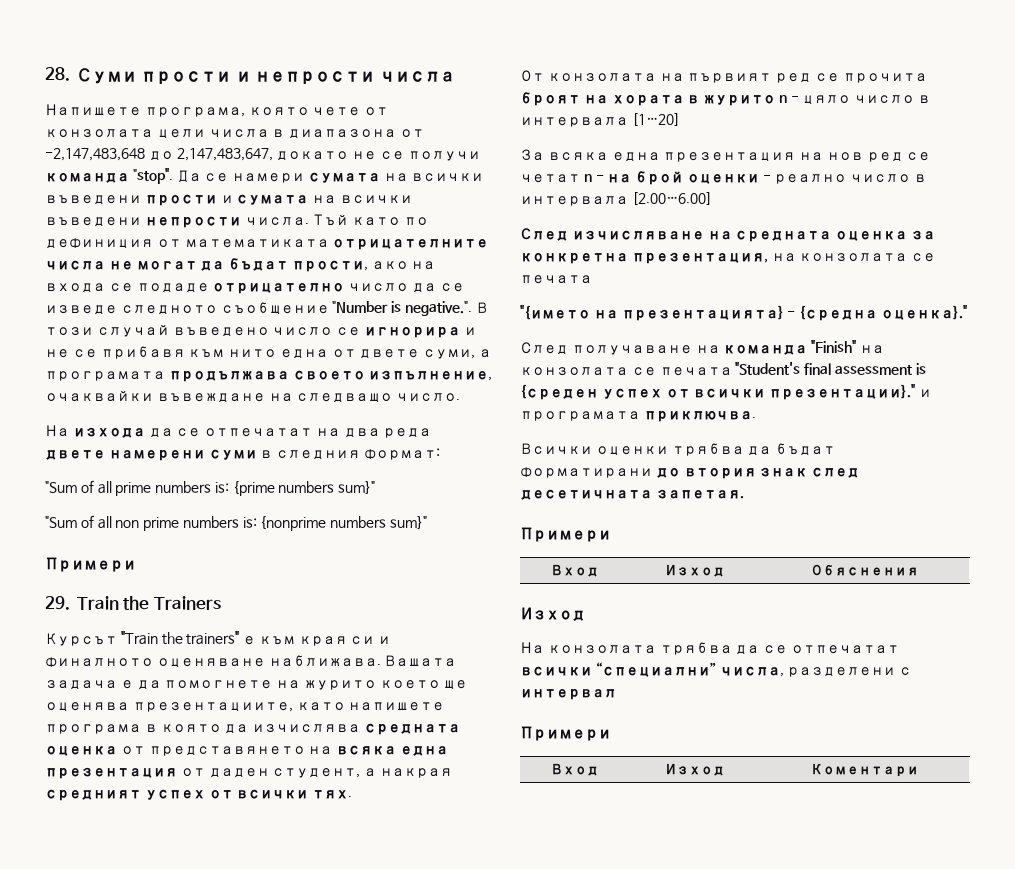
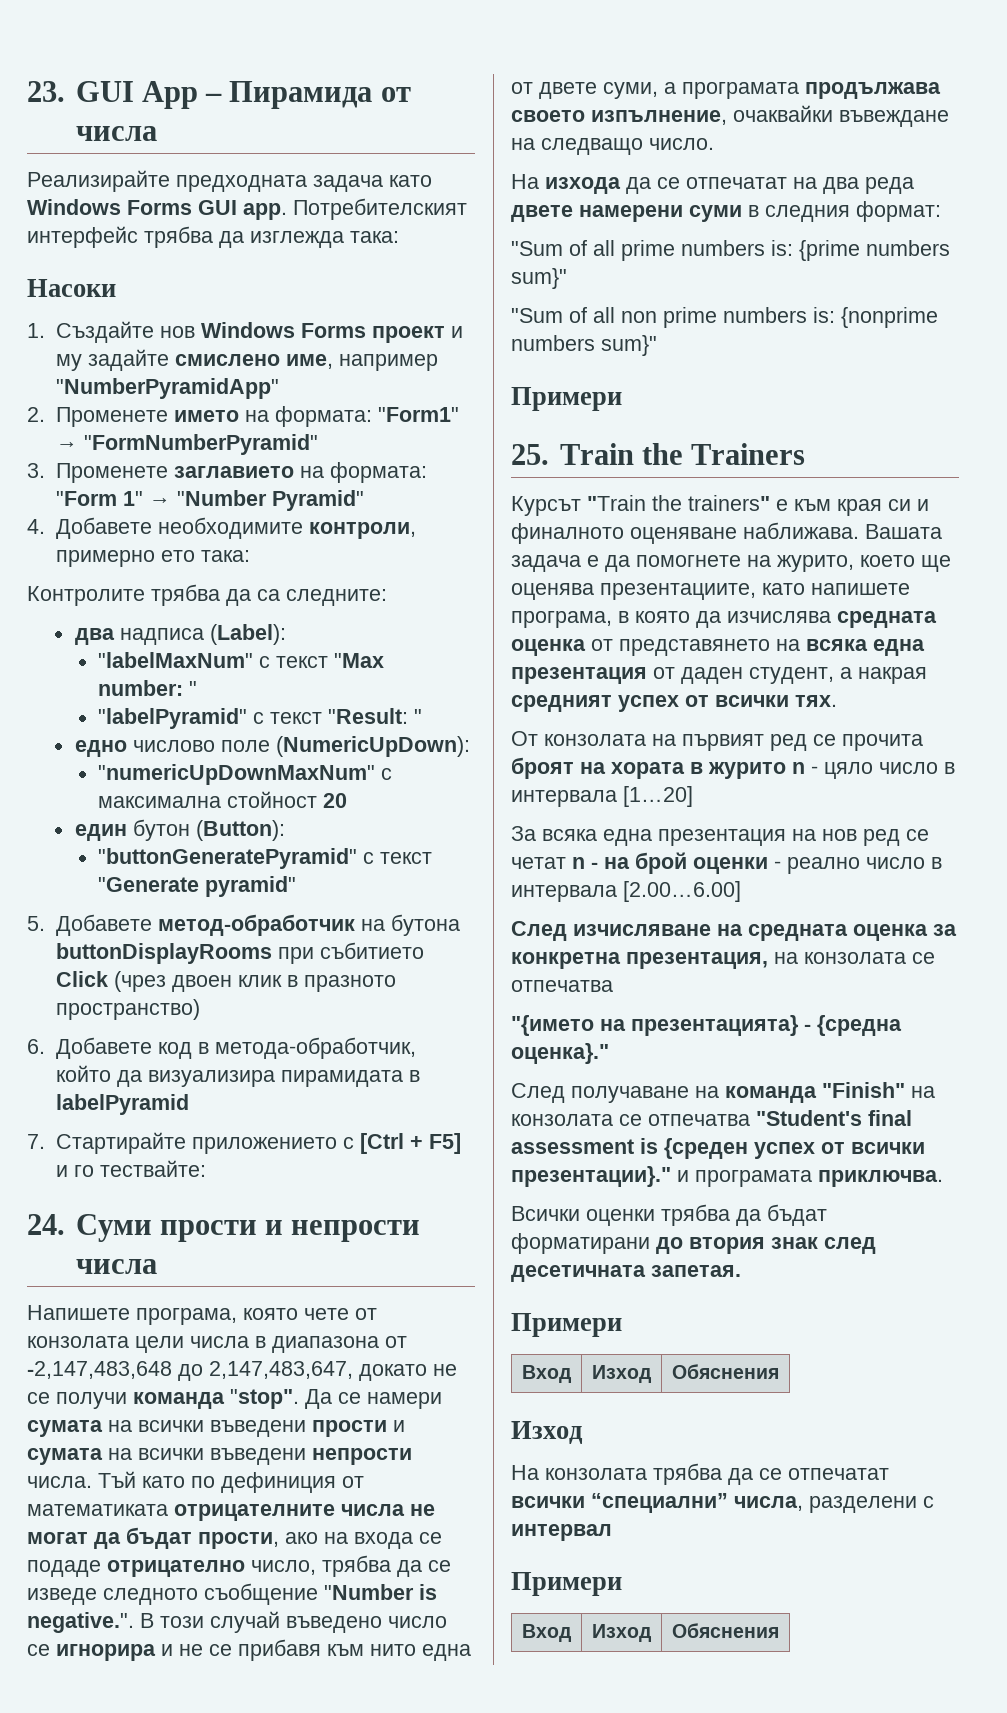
[45,67,70,81] 28. -> [27,81,411,109] [75,126,157,141] [27,170,432,192] [27,198,467,220] [27,226,399,248] [27,279,116,297] [27,321,463,343] [55,349,438,371] [55,378,279,399] [27,406,459,427] [55,434,318,455] [27,462,427,483] [55,490,364,511] [27,517,416,539] [55,550,250,567] [27,584,387,606] [74,624,286,645] [98,652,385,668] [98,680,198,696] [98,708,423,729] [74,736,470,757] [98,764,393,785] [98,791,348,808] [74,819,285,841] [98,848,433,869] [98,876,297,897] [27,914,460,936] [55,942,424,964] [55,971,396,992] [55,999,200,1020] [27,1037,416,1059] [55,1065,420,1087] [55,1094,189,1115] [27,1132,461,1154] [55,1160,206,1177] [27,1214,65,1235] 23. GUI App – Пирамида от числа // Реализирайте предходната задача като Windows Forms GUI app. Потребителският интерфейс трябва да изглежда така: // Насоки // 1. Създайте нов Windows Forms проект и му задайте смислено име, например "NumberPyramidApp" // 2. Променете името на формата: "Form1" → "FormNumberPyramid" // 3. Променете заглавието на формата: "Form 1" → "Number Pyramid" // 4. Добавете необходимите контроли, примерно ето така: // Контролите трябва да са следните: // два надписа (Label): // "labelMaxNum" с текст "Max number: " // "labelPyramid" с текст "Result: " // едно числово поле (NumericUpDown): // "numericUpDownMaxNum" с максимална стойност 20 // един бутон (Button): // "buttonGeneratePyramid" с текст "Generate pyramid" // 5. Добавете метод-обработчик на бутона buttonDisplayRooms при събитието Click (чрез двоен клик в празното пространство) // 6. Добавете код в метода-обработчик, който да визуализира пирамидата в labelPyramid // 7. Стартирайте приложението с [Ctrl + F5] и го тествайте: // 24.
[348,283,409,292] число -> [251,1555,391,1577] число, трябва
[45,596,70,610] 29. -> [511,444,549,465] 25.
[303,680,376,690] журито -> [777,555,854,572] журито,
[45,724,141,734] програма -> [511,611,612,628] програма,
[520,275,592,284] печата -> [511,980,613,992] отпечатва
[659,367,732,376] печата -> [648,1114,750,1126] отпечатва
[810,763,919,777] Коментари -> [672,1623,779,1638] Обяснения

